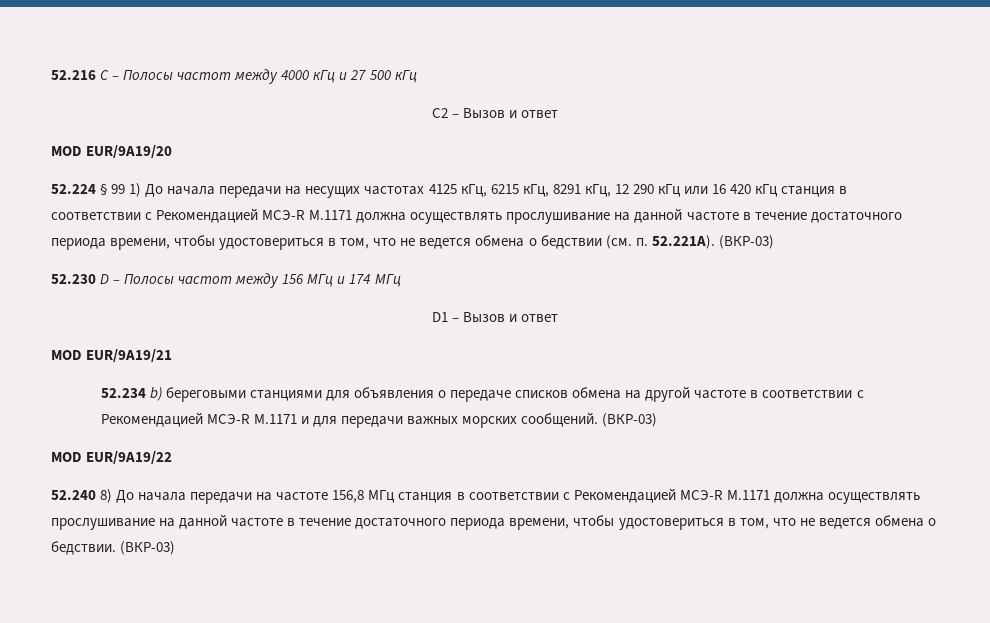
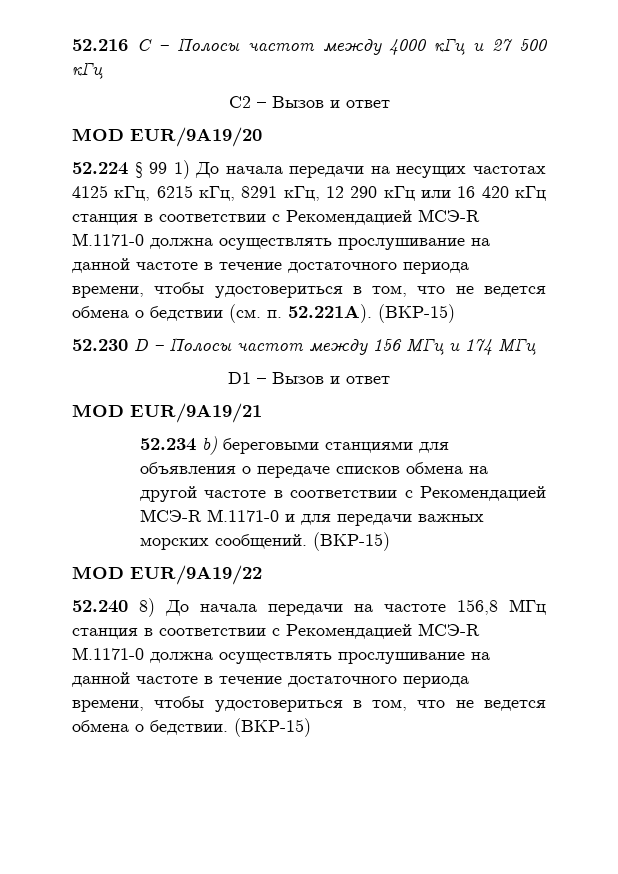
[309,210,353,220] М.1171 -> [72,233,144,246] М.1171-0
[718,235,774,249] (ВКР-03) -> [378,304,455,323] (ВКР-15)
[253,414,297,424] М.1171 -> [206,509,279,522] М.1171-0
[602,413,658,427] (ВКР-03) -> [312,532,390,551] (ВКР-15)
[726,490,770,500] М.1171 -> [72,647,144,660] М.1171-0
[120,541,176,555] (ВКР-03) -> [234,718,311,737] (ВКР-15)

